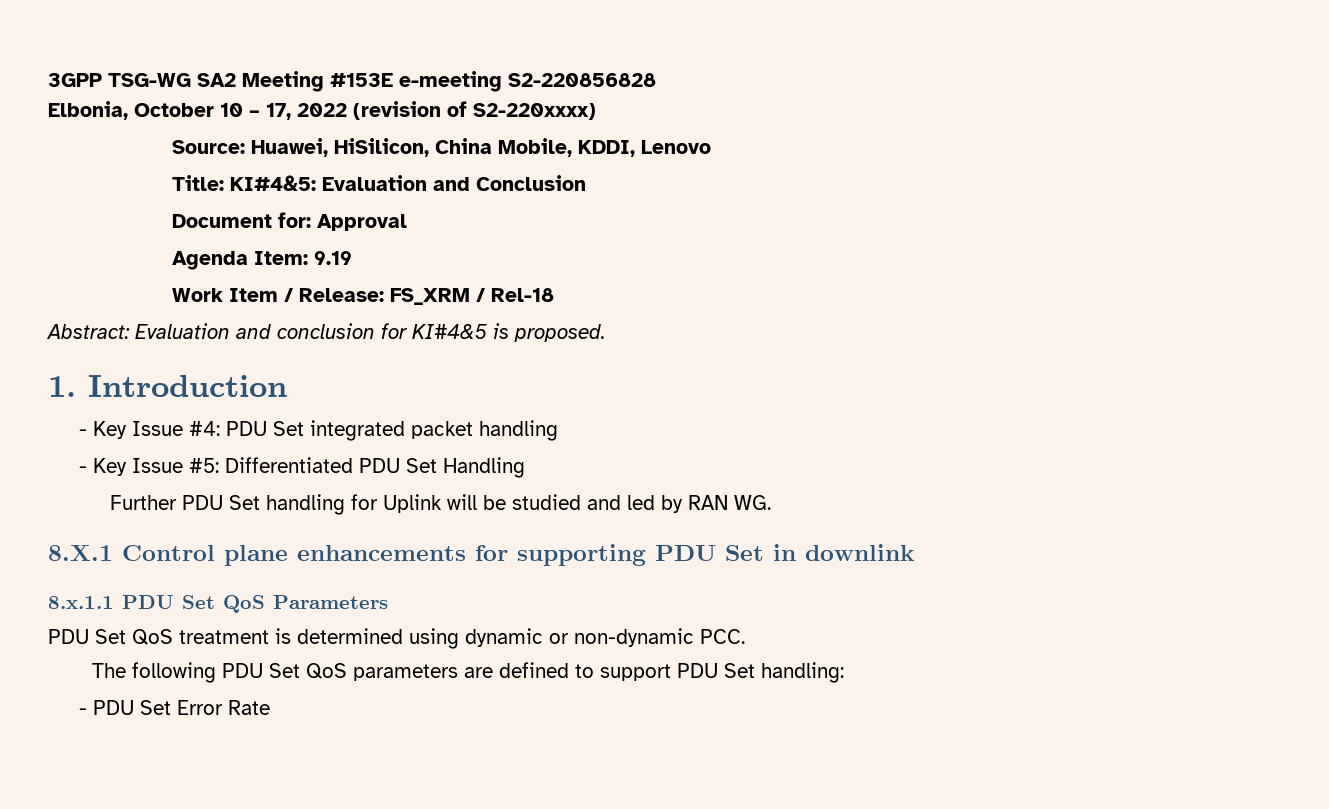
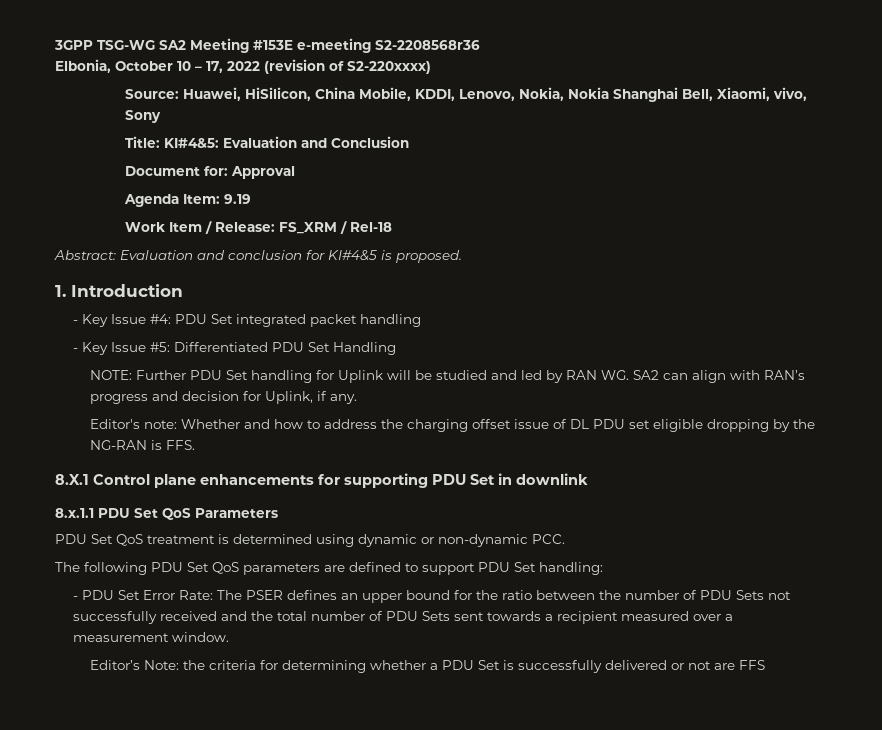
[508,73,656,87] S2-220856828 -> [375,40,480,50] S2-2208568r36
[640,140,711,154] Lenovo -> [459,87,808,102] [125,110,162,123] Lenovo, Nokia, Nokia Shanghai Bell, Xiaomi, vivo, Sony
(525, 467) none -> [90,370,133,380] NOTE:
(771, 502) none -> [633,370,806,383] [90,391,358,404] [90,419,816,432] [90,440,196,450] SA2 can align with RAN’s progress and decision for Uplink, if any. // Editor's note: Whether and how to address the charging offset issue of DL PDU set eligible dropping by the NG-RAN is FFS.
[227,700,270,715] Rate -> [178,590,791,603] [72,611,733,624] [72,632,229,642] [90,660,766,673] Rate: The PSER defines an upper bound for the ratio between the number of PDU Sets not successfully received and the total number of PDU Sets sent towards a recipient measured over a measurement window. // Editor’s Note: the criteria for determining whether a PDU Set is successfully delivered or not are FFS

